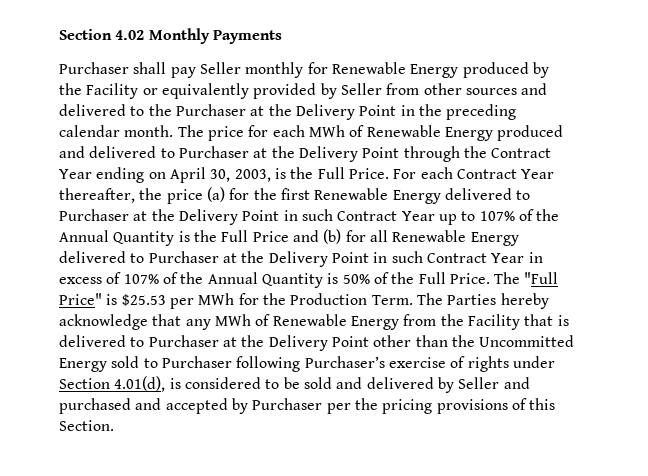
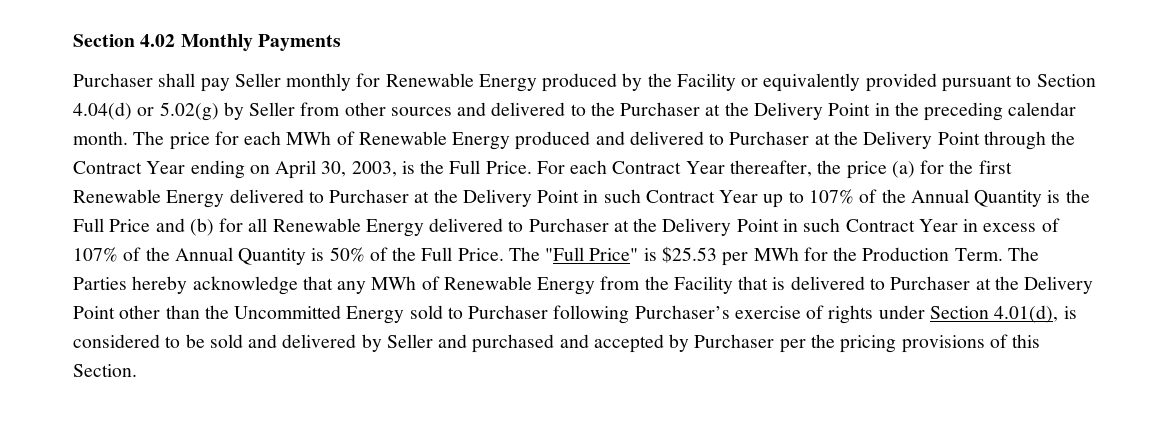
(317, 91) none -> [941,74,1096,92] [73,102,219,121] pursuant to Section 4.04(d) or 5.02(g)

